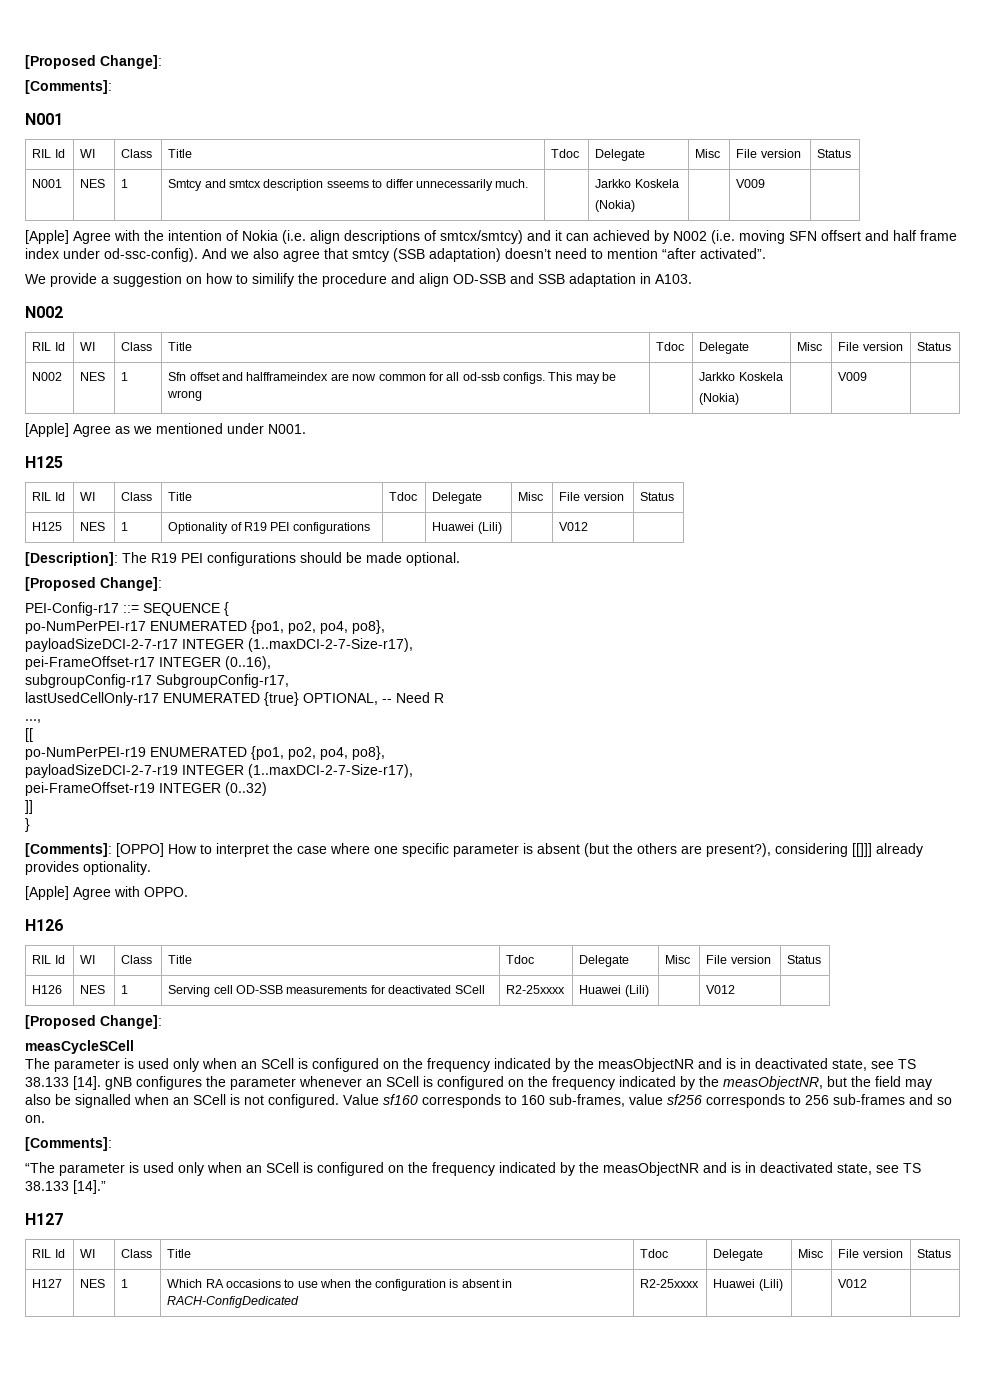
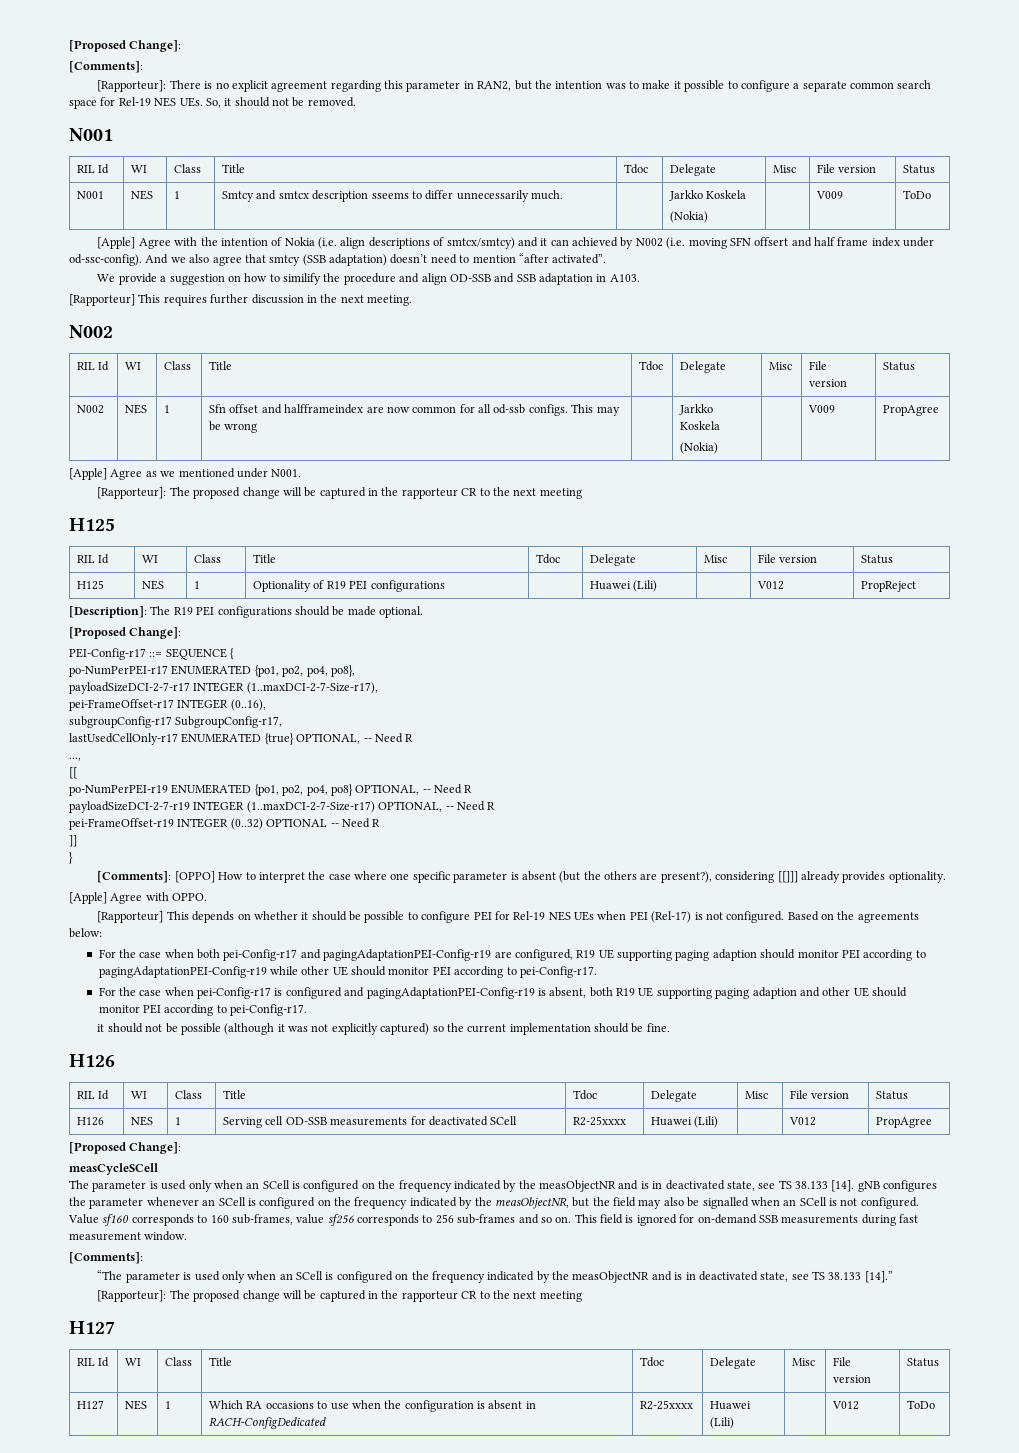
(112, 87) none -> [97,80,932,92] [69,97,356,109] // [Rapporteur]: There is no explicit agreement regarding this parameter in RAN2, but the intention was to make it possible to configure a separate common search space for Rel-19 NES UEs. So, it should not be removed.
(766, 183) none -> [903,190,932,199] ToDo
(692, 279) none -> [69,294,412,306] // [Rapporteur] This requires further discussion in the next meeting.
(868, 376) none -> [883,405,940,416] PropAgree
(306, 429) none -> [97,487,582,499] // [Rapporteur]: The proposed change will be captured in the rapporteur CR to the next meeting
(589, 526) none -> [861,581,917,592] PropReject
[352,746,385,760] [25,764,413,778] po8}, // payloadSizeDCI-2-7-r19 INTEGER (1..maxDCI-2-7-Size-r17), -> [330,784,473,796] [69,801,496,813] po8} OPTIONAL, -- Need R // payloadSizeDCI-2-7-r19 INTEGER (1..maxDCI-2-7-Size-r17) OPTIONAL, -- Need R
(267, 789) none -> [266,818,381,828] OPTIONAL -- Need R
(188, 892) none -> [97,911,919,923] [69,928,102,938] [98,949,926,961] [98,966,597,978] [98,987,908,999] [98,1004,308,1016] [97,1023,670,1035] // [Rapporteur] This depends on whether it should be possible to configure PEI for Rel-19 NES UEs when PEI (Rel-17) is not configured. Based on the agreements below: // For the case when both pei-Config-r17 and pagingAdaptationPEI-Config-r19 are configured, R19 UE supporting paging adaption should monitor PEI according to pagingAdaptationPEI-Config-r19 while other UE should monitor PEI according to pei-Config-r17. // For the case when pei-Config-r17 is configured and pagingAdaptationPEI-Config-r19 is absent, both R19 UE supporting paging adaption and other UE should monitor PEI according to pei-Config-r17. // it should not be possible (although it was not explicitly captured) so the current implementation should be fine.
(736, 989) none -> [876,1117,933,1128] PropAgree
(45, 1119) none -> [574,1214,918,1226] [69,1231,188,1241] This field is ignored for on-demand SSB measurements during fast measurement window.
(106, 1187) none -> [97,1290,582,1302] // [Rapporteur]: The proposed change will be captured in the rapporteur CR to the next meeting
(868, 1283) none -> [907,1400,936,1409] ToDo

